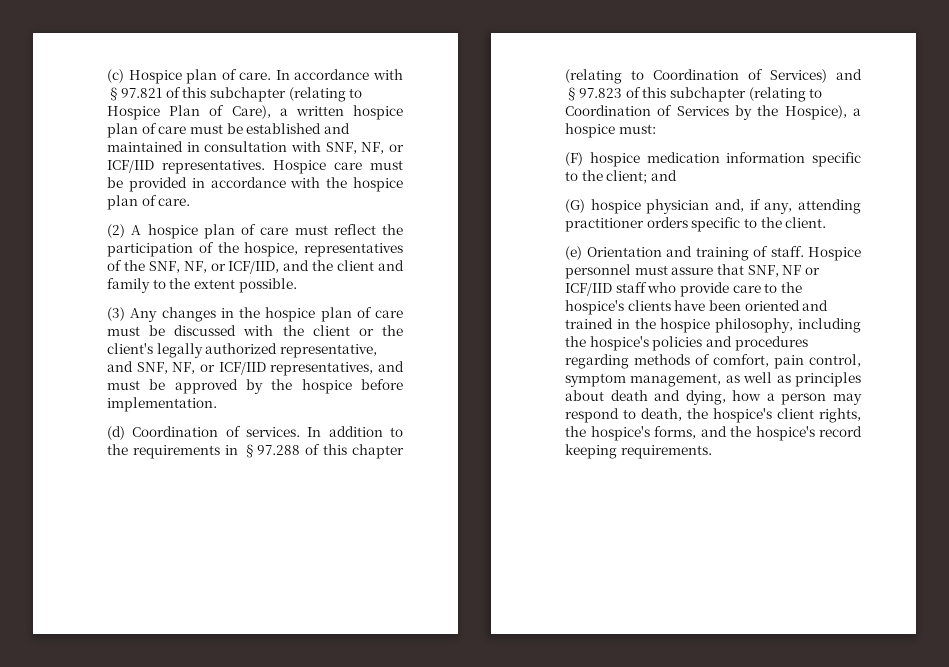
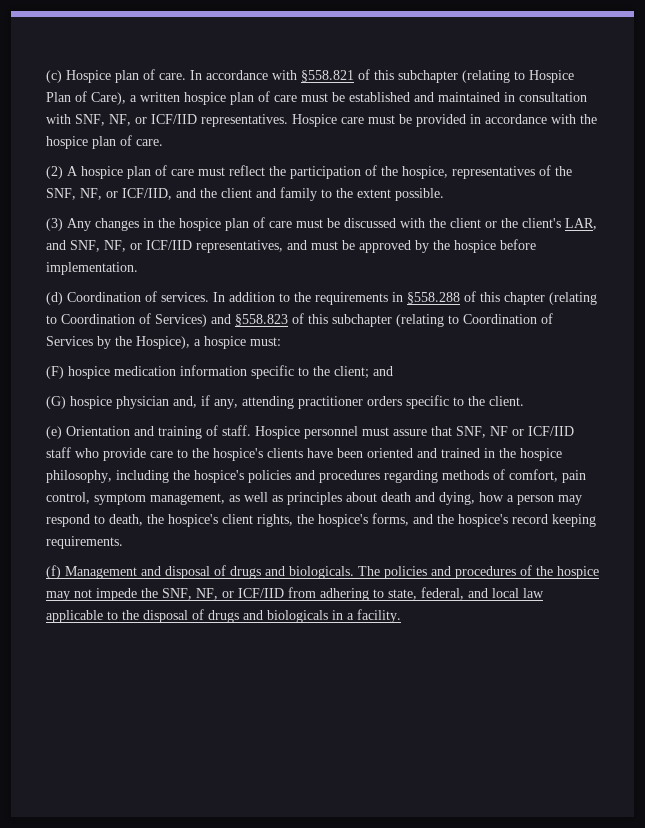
[107,87,162,101] §97.821 -> [301,70,354,82] §558.821
[156,343,377,358] legally authorized representative, -> [565,218,597,230] LAR,
[243,444,300,458] §97.288 -> [407,292,460,304] §558.288
[565,87,622,101] §97.823 -> [235,314,288,326] §558.823
(712, 452) none -> [46,565,599,579] [46,587,544,601] [46,609,401,623] // (f) Management and disposal of drugs and biologicals. The policies and procedures of the hospice may not impede the SNF, NF, or ICF/IID from adhering to state, federal, and local law applicable to the disposal of drugs and biologicals in a facility.

